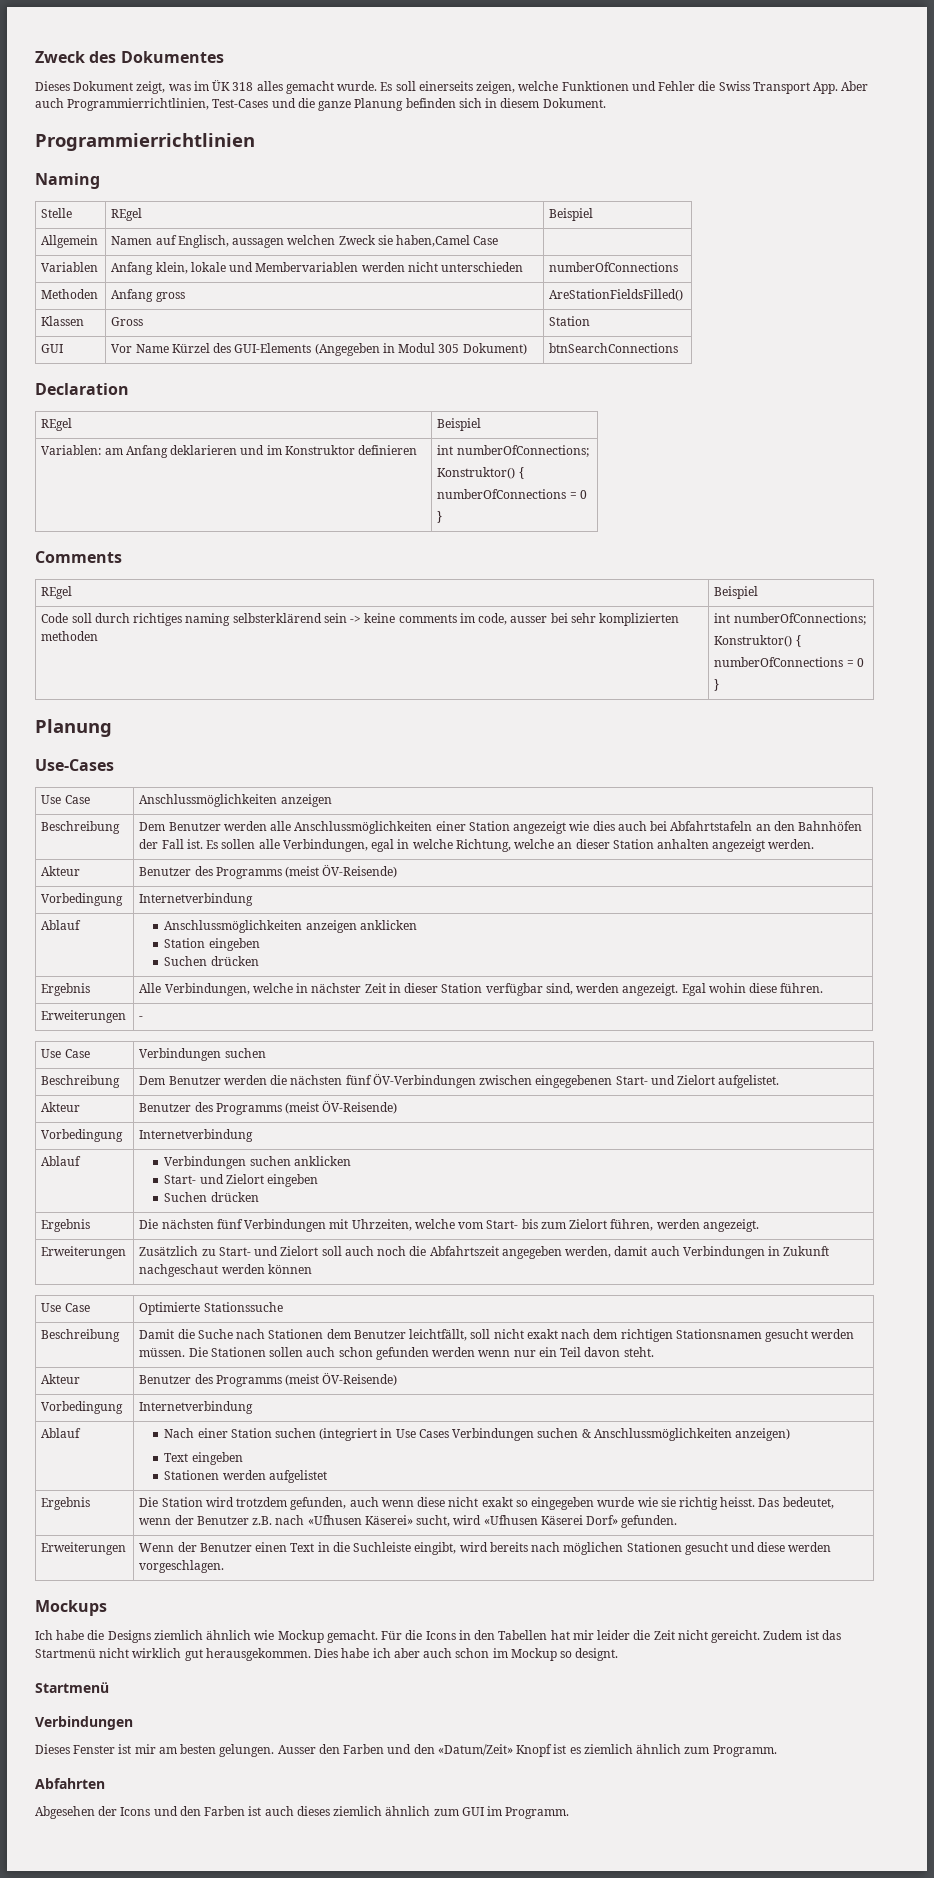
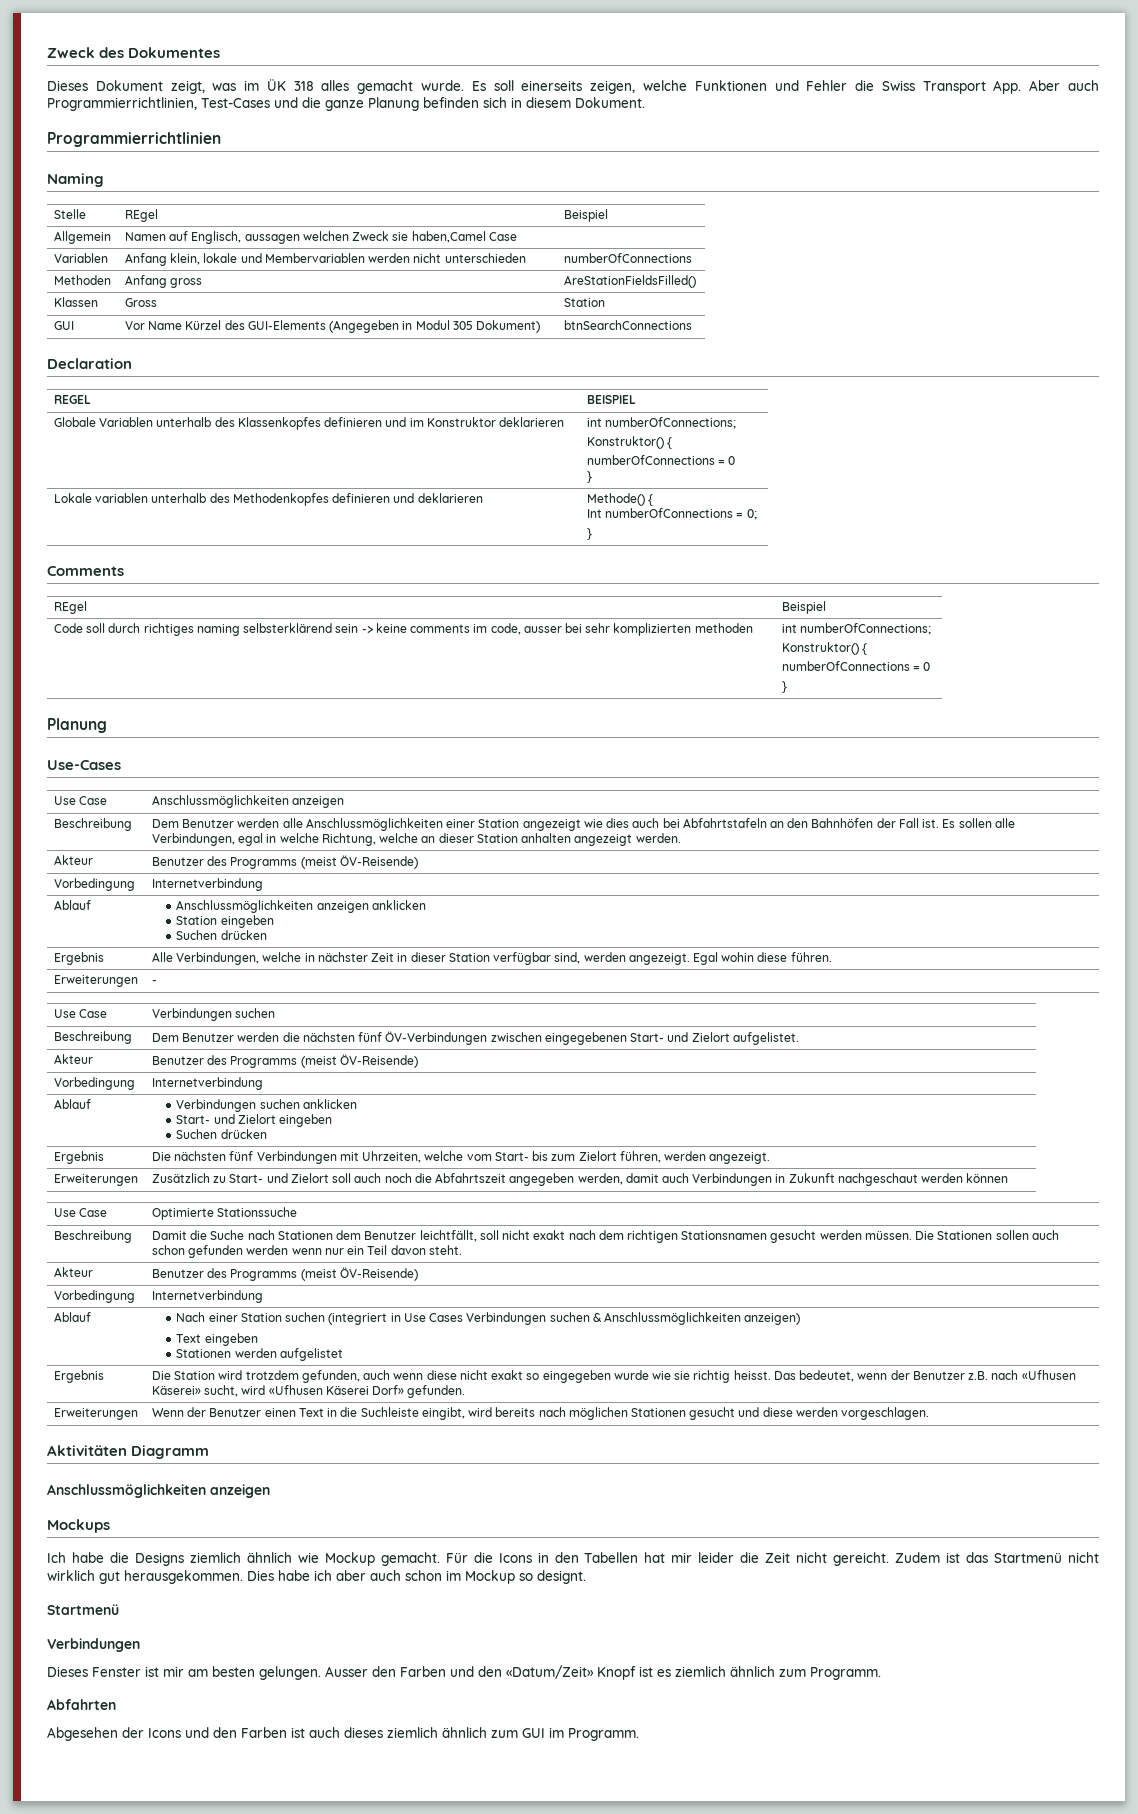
[41,418,73,431] [437,418,482,431] [41,445,238,458] REgel | Beispiel // Variablen: am Anfang deklarieren -> [53,395,91,404] [586,395,636,404] [53,417,383,430] REGEL | BEISPIEL // Globale Variablen unterhalb des Klassenkopfes definieren
[358,445,418,455] [437,445,589,457] [437,467,524,479] [437,489,587,499] [437,511,443,523] definieren | int numberOfConnections; // Konstruktor() { // numberOfConnections = 0 // } -> [499,417,565,427] [586,417,737,429] [586,436,673,449] [586,455,736,465] [586,471,592,483] [53,493,483,506] [586,493,654,506] [586,508,757,520] [586,528,592,540] deklarieren | int numberOfConnections; // Konstruktor() { // numberOfConnections = 0 // } // Lokale variablen unterhalb des Methodenkopfes definieren und deklarieren | Methode() { // Int numberOfConnections = 0; // }
(225, 1566) none -> [47,1445,210,1459] [47,1484,270,1498] // Aktivitäten Diagramm // Anschlussmöglichkeiten anzeigen

